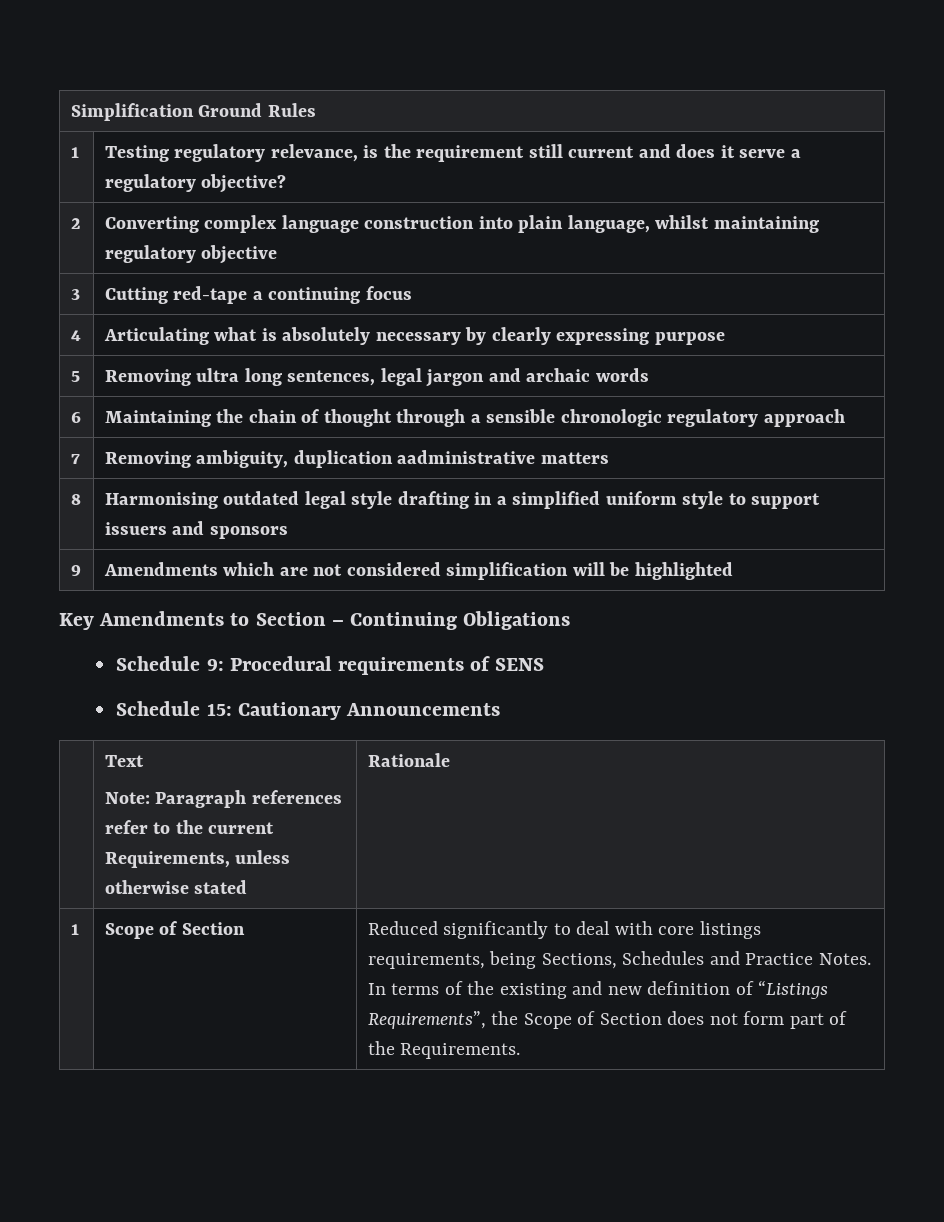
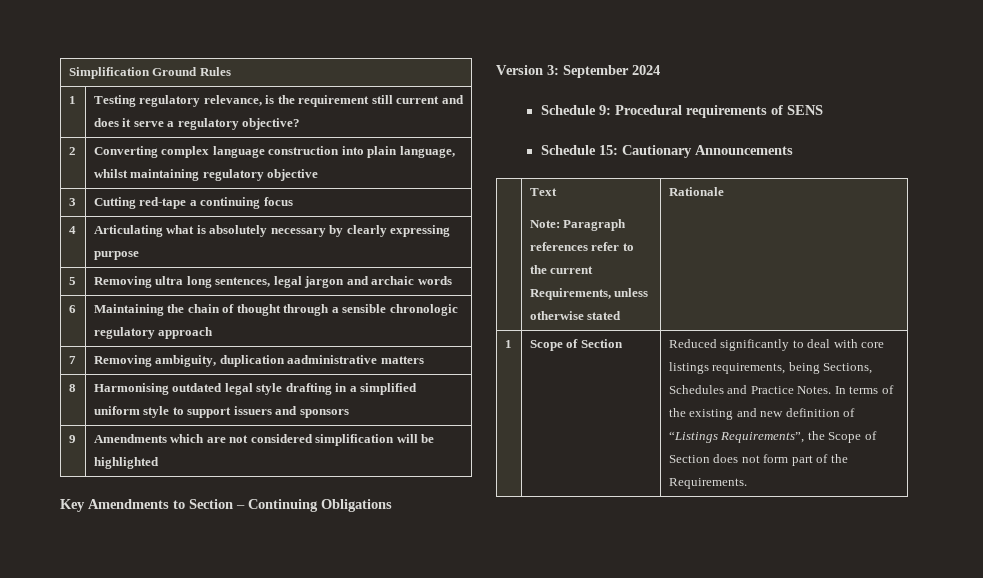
(571, 620) none -> [496,65,660,78] // Version 3: September 2024

